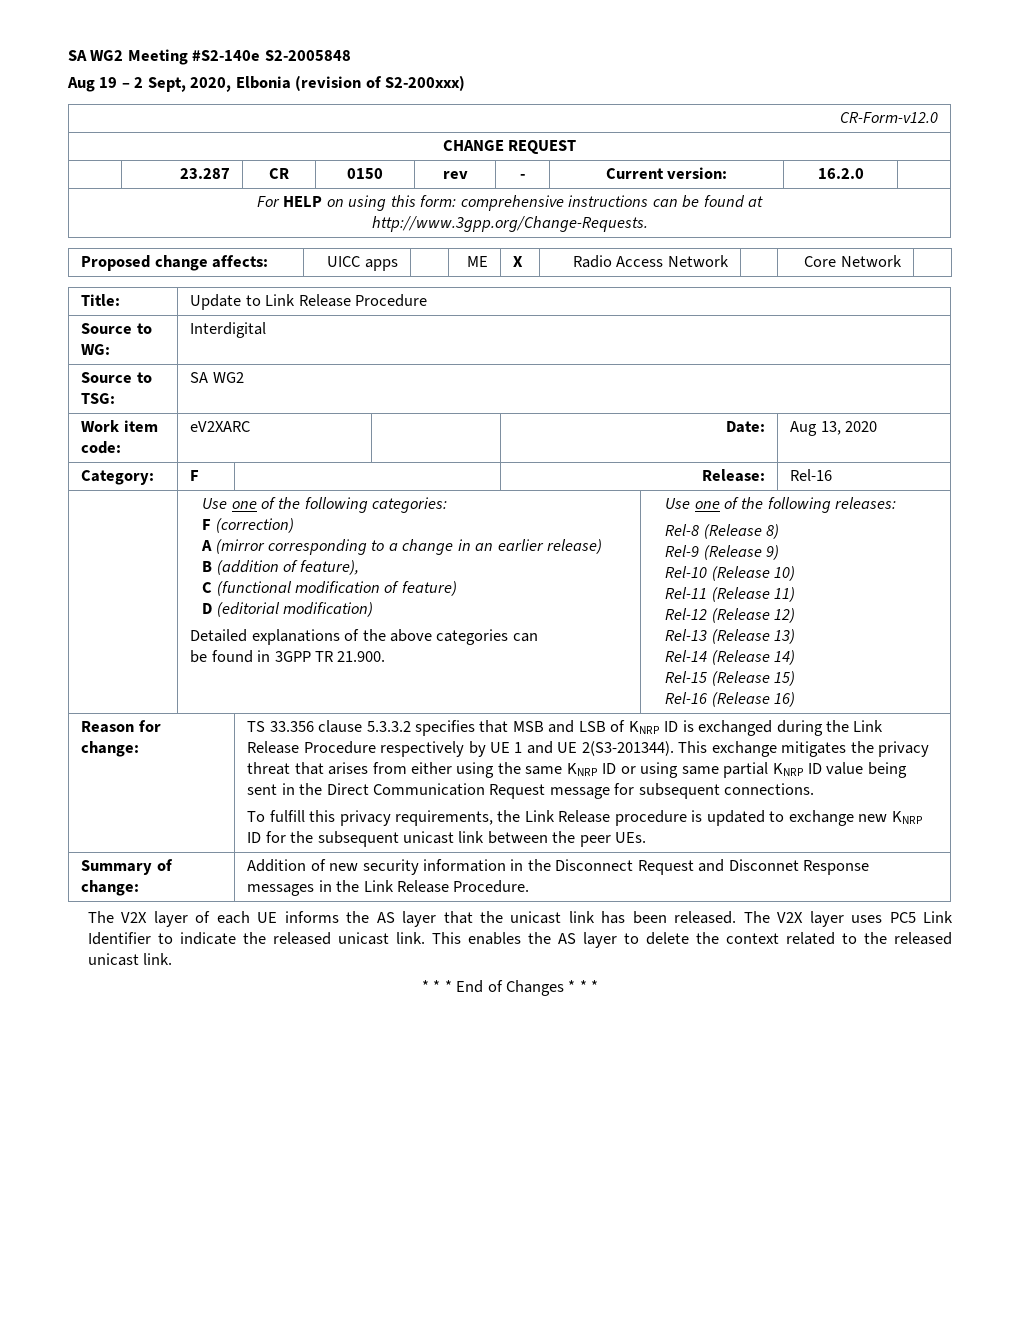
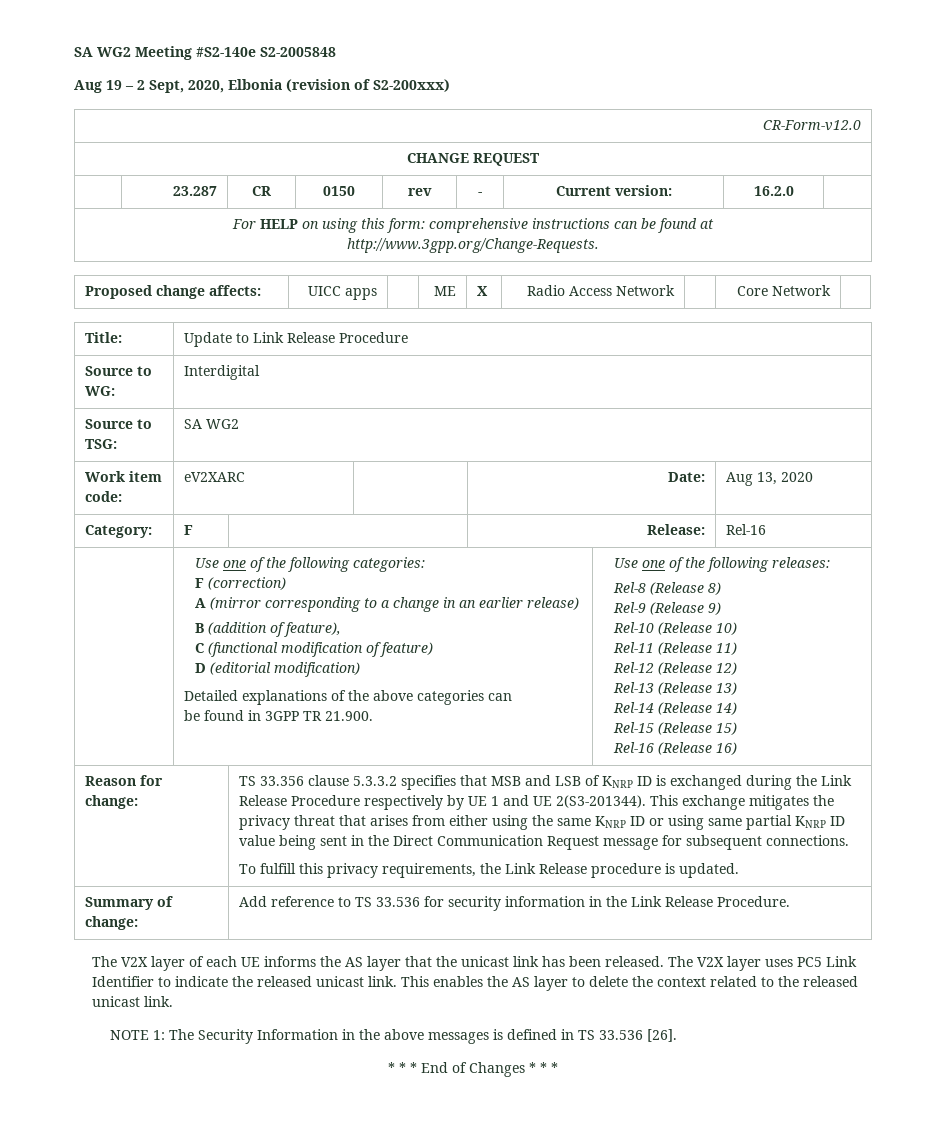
[706,810,923,826] [247,831,647,847] [81,859,173,875] [81,880,140,896] [247,859,870,875] [247,884,315,896] updated to exchange new KNRP ID for the subsequent unicast link between the peer UEs. // Summary of change: | Addition of new security information in the Disconnect Request and Disconnet Response messages -> [678,863,739,878] [84,896,173,910] [84,916,138,930] [238,896,585,911] updated. // Summary of change: | Add reference to TS 33.536 for security information
(173, 959) none -> [109,1029,677,1044] // NOTE 1: The Security Information in the above messages is defined in TS 33.536 [26].

